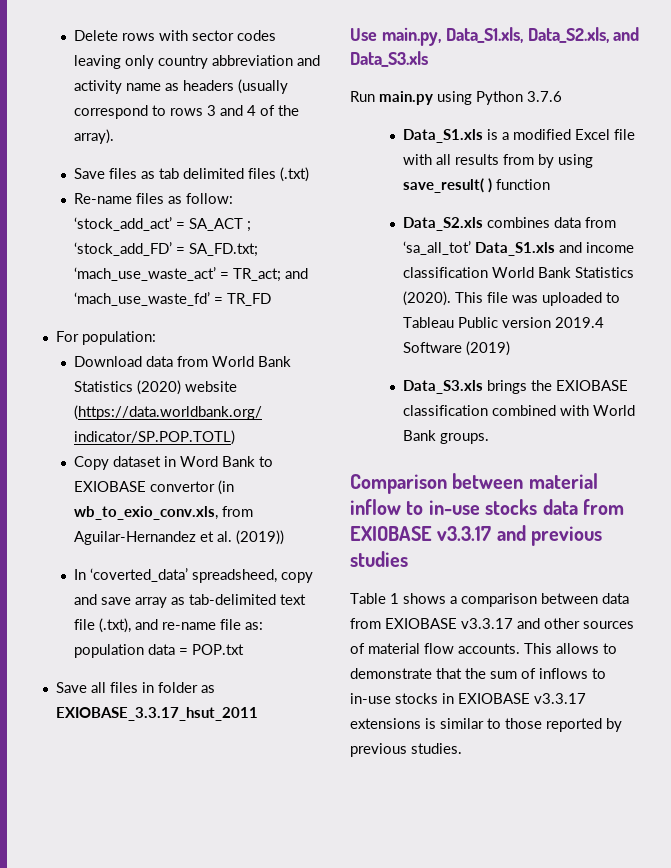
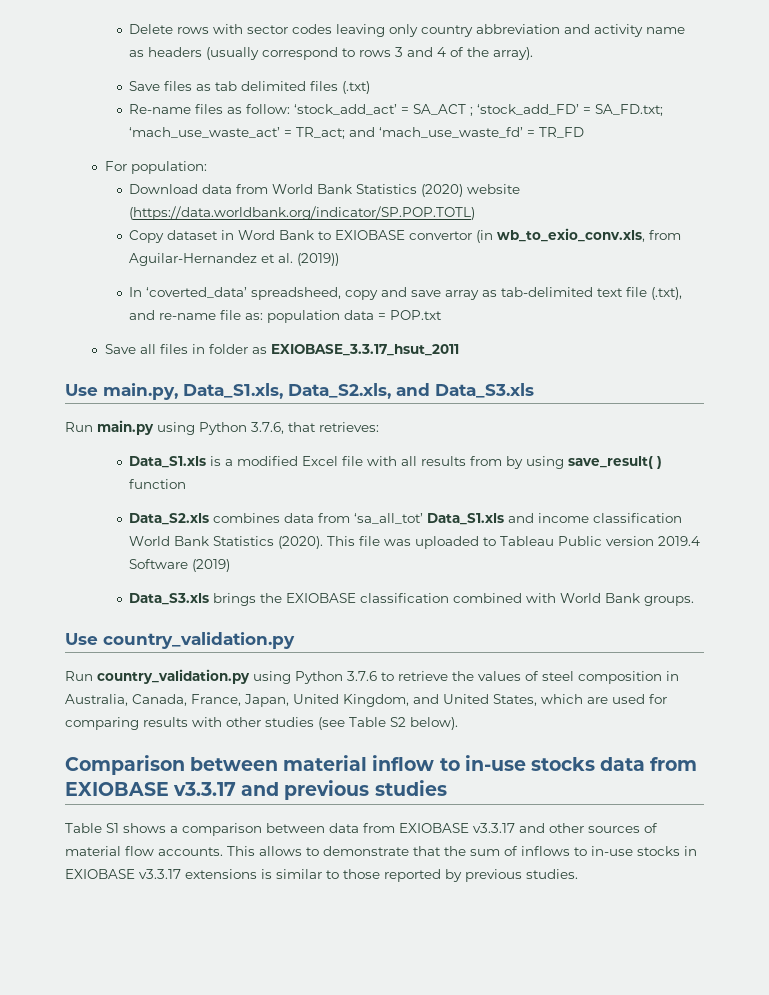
[527,91,562,102] 3.7.6 -> [251,422,379,434] 3.7.6, that retrieves:
(490, 438) none -> [65,632,295,649] [65,669,679,684] [65,694,667,707] [65,717,458,730] // Use country_validation.py // Run country_validation.py using Python 3.7.6 to retrieve the values of steel composition in Australia, Canada, France, Japan, United Kingdom, and United States, which are used for comparing results with other studies (see Table S2 below).
[390,593,399,604] 1 -> [106,823,119,833] S1

